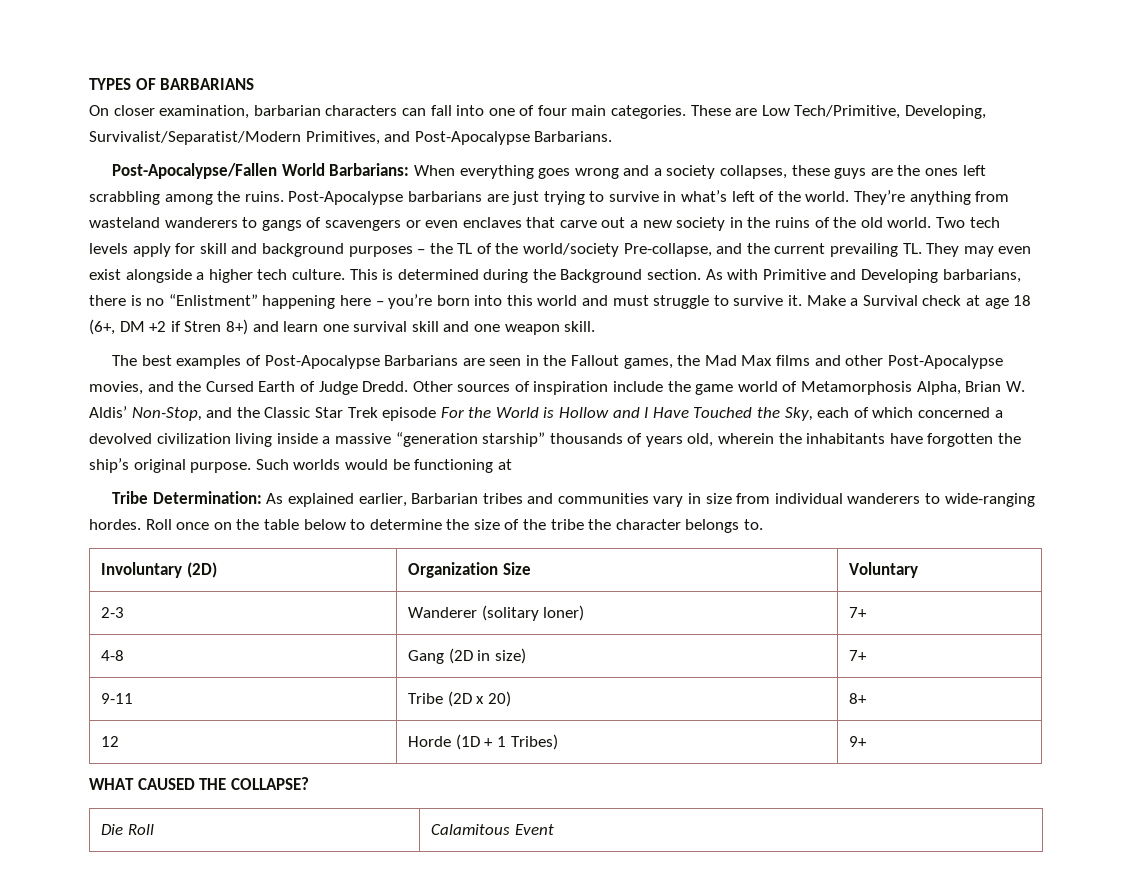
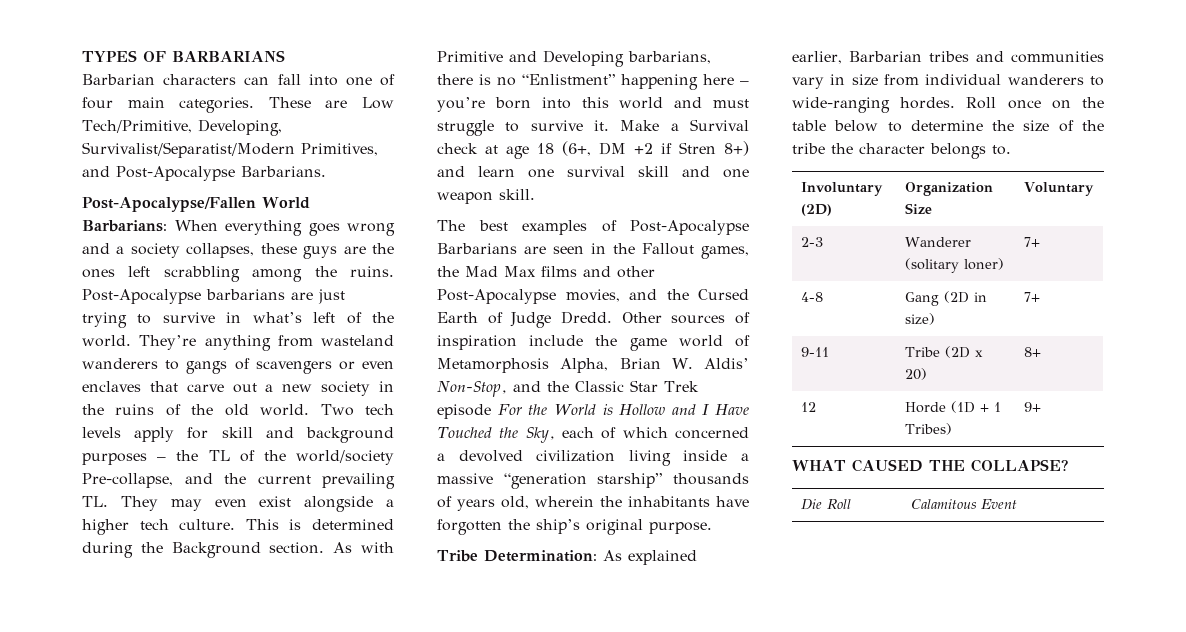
[89,105,321,119] On closer examination, barbarian -> [82,74,155,85] Barbarian
[255,459,512,473] Such worlds would be functioning at -> (712, 528) none

